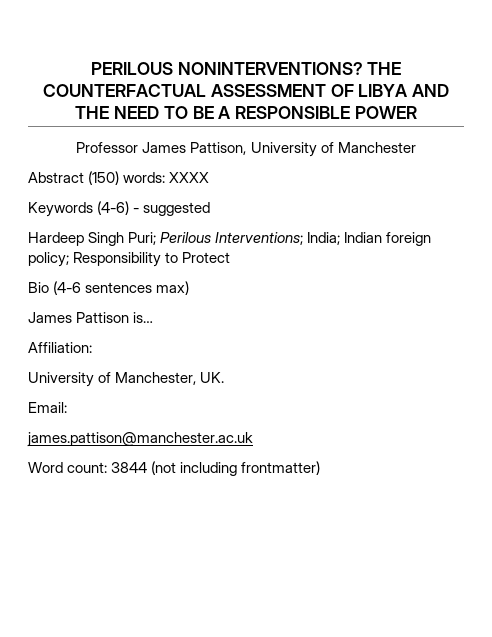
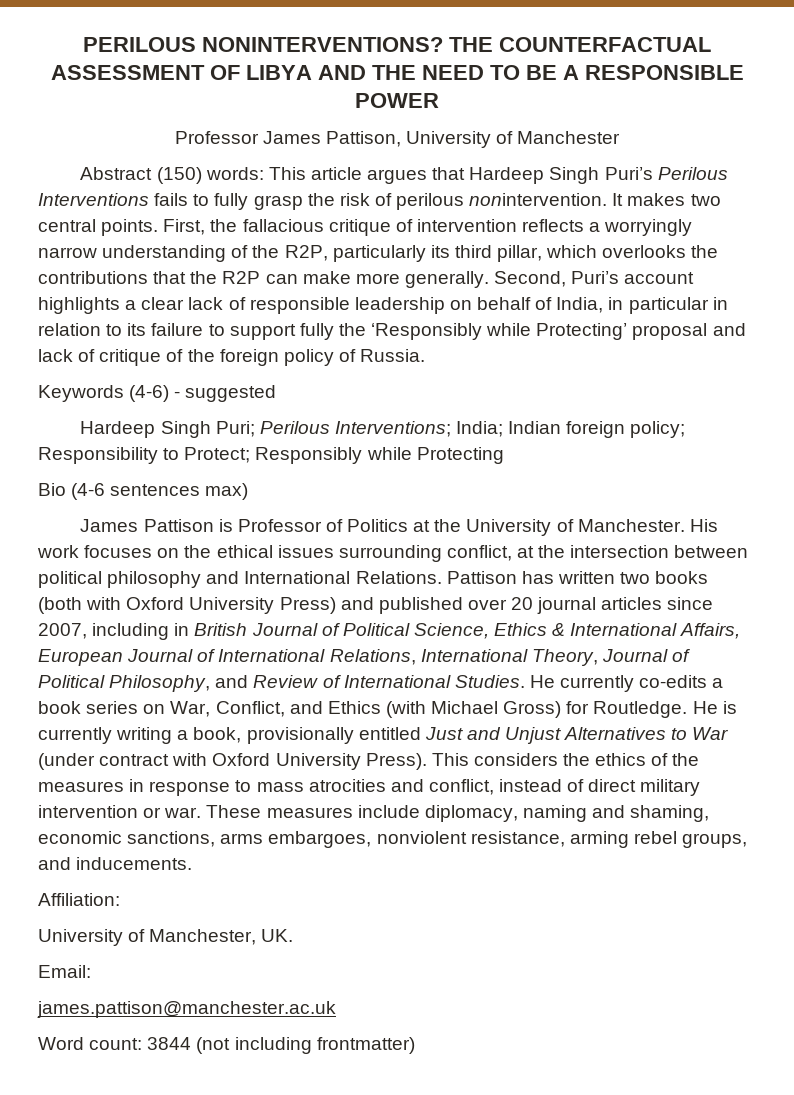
[169,172,210,183] XXXX -> [268,167,728,184] [38,193,721,210] [38,219,693,236] [38,245,719,262] [38,271,695,288] [38,297,728,314] [38,323,746,340] [38,349,426,366] This article argues that Hardeep Singh Puri’s Perilous Interventions fails to fully grasp the risk of perilous nonintervention. It makes two central points. First, the fallacious critique of intervention reflects a worryingly narrow understanding of the R2P, particularly its third pillar, which overlooks the contributions that the R2P can make more generally. Second, Puri’s account highlights a clear lack of responsible leadership on behalf of India, in particular in relation to its failure to support fully the ‘Responsibly while Protecting’ proposal and lack of critique of the foreign policy of Russia.
[182,252,231,263] Protect -> [184,447,504,464] Protect; Responsibly while Protecting
[133,312,154,323] is… -> [218,519,718,536] [37,545,749,562] [38,571,709,588] [38,597,714,614] [38,623,741,640] [38,649,691,666] [38,675,724,692] [38,701,737,718] [38,727,729,744] [38,753,700,770] [38,779,701,796] [38,805,710,822] [38,831,748,848] [38,857,193,870] is Professor of Politics at the University of Manchester. His work focuses on the ethical issues surrounding conflict, at the intersection between political philosophy and International Relations. Pattison has written two books (both with Oxford University Press) and published over 20 journal articles since 2007, including in British Journal of Political Science, Ethics & International Affairs, European Journal of International Relations, International Theory, Journal of Political Philosophy, and Review of International Studies. He currently co-edits a book series on War, Conflict, and Ethics (with Michael Gross) for Routledge. He is currently writing a book, provisionally entitled Just and Unjust Alternatives to War (under contract with Oxford University Press). This considers the ethics of the measures in response to mass atrocities and conflict, instead of direct military intervention or war. These measures include diplomacy, naming and shaming, economic sanctions, arms embargoes, nonviolent resistance, arming rebel groups, and inducements.

